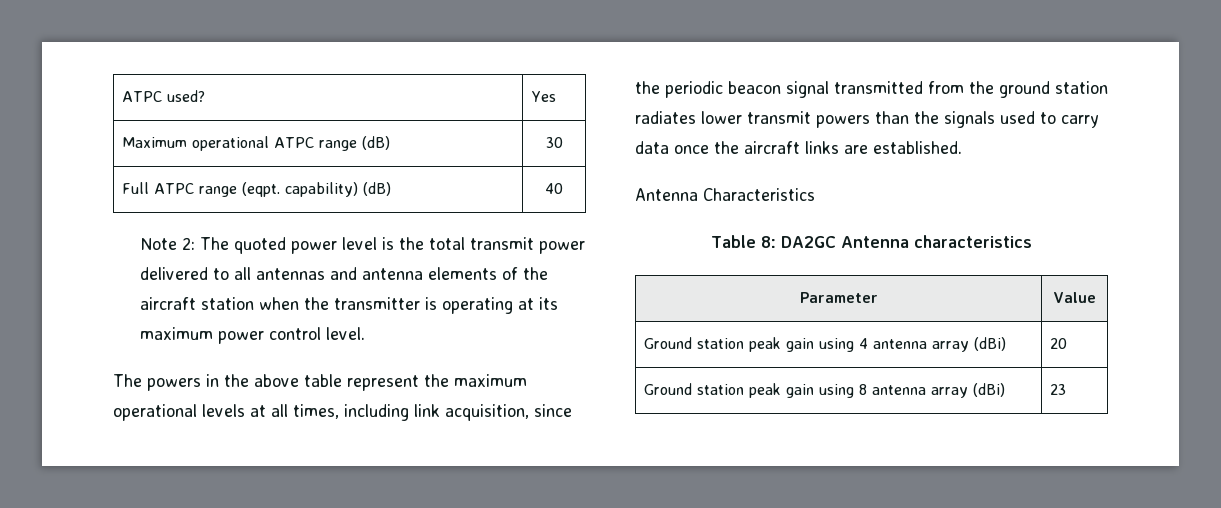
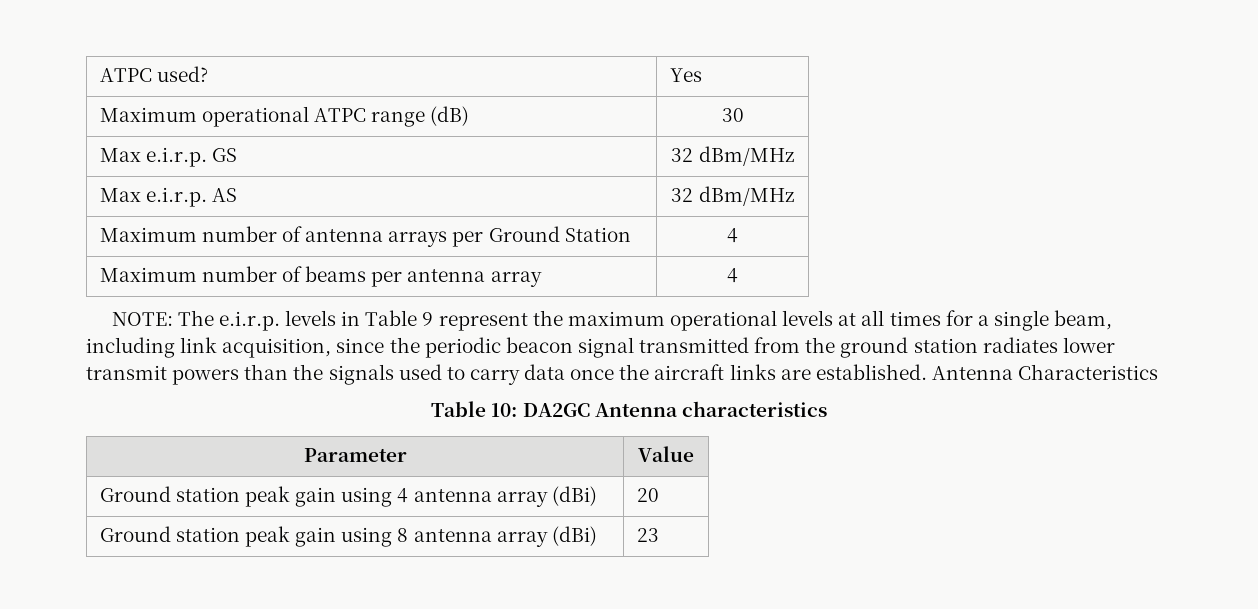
[122,182,392,197] [545,183,563,194] [139,237,585,254] [139,267,548,280] [139,297,558,314] [139,327,365,344] [113,374,342,391] Full ATPC range (eqpt. capability) (dB) | 40 // Note 2: The quoted power level is the total transmit power delivered to all antennas and antenna elements of the aircraft station when the transmitter is operating at its maximum power control level. // The powers in the above table -> [99,147,237,167] [671,146,794,166] [99,187,237,207] [671,186,794,206] [99,226,631,247] [727,228,738,243] [99,266,542,287] [727,268,738,283] [111,310,434,331] Max e.i.r.p. GS | 32 dBm/MHz // Max e.i.r.p. AS | 32 dBm/MHz // Maximum number of antenna arrays per Ground Station | 4 // Maximum number of beams per antenna array | 4 // NOTE: The e.i.r.p. levels in Table 9
[293,404,339,419] times, -> [889,310,1113,331] times for a single beam,
(962, 147) // -> (927, 372) none
[760,236,776,248] 8: -> [491,403,518,417] 10:

